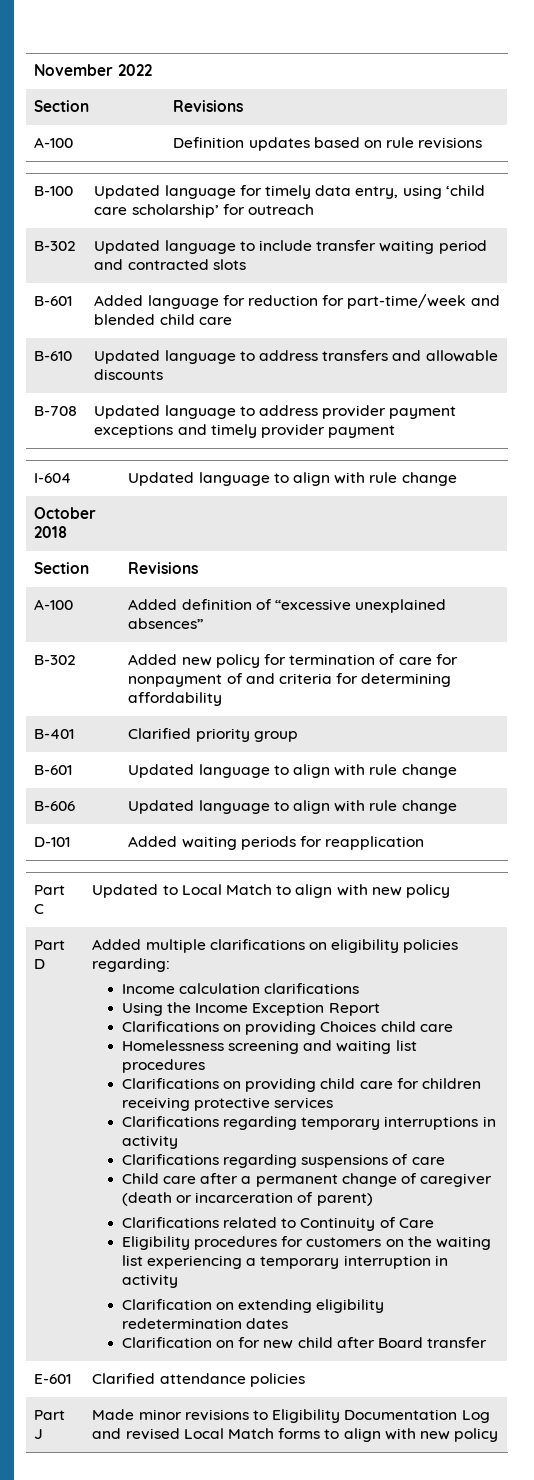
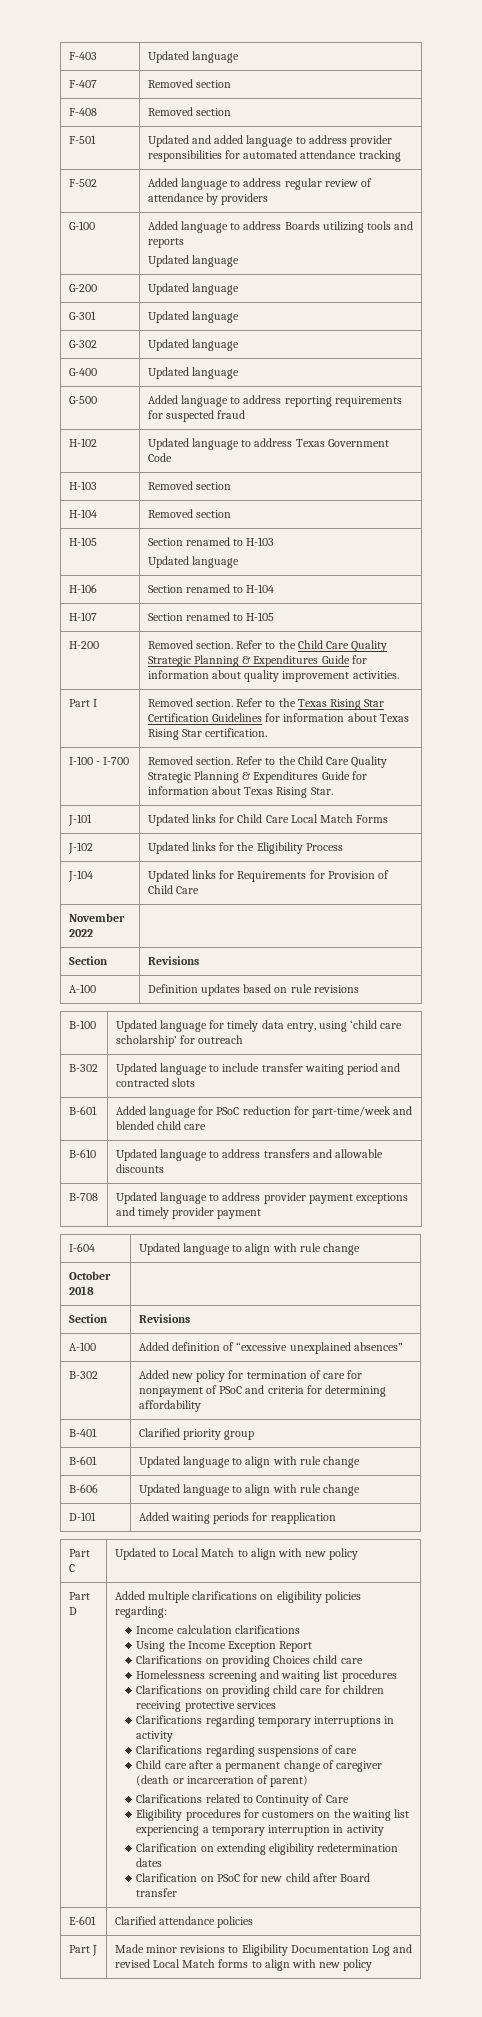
(34, 70) none -> [68,52,97,60] [147,51,239,63] [68,80,97,88] [147,79,231,88] [68,108,97,116] [147,107,231,116] [68,135,96,144] [147,135,392,147] [147,150,401,162] [68,179,97,187] [147,178,372,190] [147,193,269,205] [68,221,95,230] [147,221,414,233] [147,238,184,248] [147,255,239,267] [68,284,97,292] [147,283,239,295] [68,311,96,320] [147,311,239,323] [68,340,97,348] [147,339,239,351] [68,368,97,376] [147,367,239,379] [68,396,97,404] [147,395,402,407] [147,410,246,422] [68,438,97,447] [147,438,389,450] [147,453,172,462] [68,481,97,490] [147,481,231,490] [68,509,97,518] [147,509,231,518] [68,537,97,546] [147,537,275,546] [147,556,239,568] [68,584,97,593] [147,584,275,593] [68,612,97,621] [147,612,275,621] [68,641,99,649] [147,640,388,652] [147,655,367,667] [147,670,399,682] [68,699,97,707] [147,698,385,710] [147,713,409,722] [147,728,268,740] [68,756,130,765] [147,756,388,768] [147,771,367,783] [147,786,333,798] [67,814,92,826] [147,814,389,826] [67,842,93,854] [147,842,343,854] [67,870,93,882] [147,870,389,882] [147,885,199,894] F-403 | Updated language // F-407 | Removed section // F-408 | Removed section // F-501 | Updated and added language to address provider responsibilities for automated attendance tracking // F-502 | Added language to address regular review of attendance by providers // G-100 | Added language to address Boards utilizing tools and reports // Updated language // G-200 | Updated language // G-301 | Updated language // G-302 | Updated language // G-400 | Updated language // G-500 | Added language to address reporting requirements for suspected fraud // H-102 | Updated language to address Texas Government Code // H-103 | Removed section // H-104 | Removed section // H-105 | Section renamed to H-103 // Updated language // H-106 | Section renamed to H-104 // H-107 | Section renamed to H-105 // H-200 | Removed section. Refer to the Child Care Quality Strategic Planning & Expenditures Guide for information about quality improvement activities. // Part I | Removed section. Refer to the Texas Rising Star Certification Guidelines for information about Texas Rising Star certification. // I-100 - I-700 | Removed section. Refer to the Child Care Quality Strategic Planning & Expenditures Guide for information about Texas Rising Star. // J-101 | Updated links for Child Care Local Match Forms // J-102 | Updated links for the Eligibility Process // J-104 | Updated links for Requirements for Provision of Child Care //
(245, 300) none -> [216,1107,240,1115] PSoC
(243, 678) none -> [219,1386,243,1394] PSoC
(235, 1344) none -> [216,1874,240,1882] PSoC

